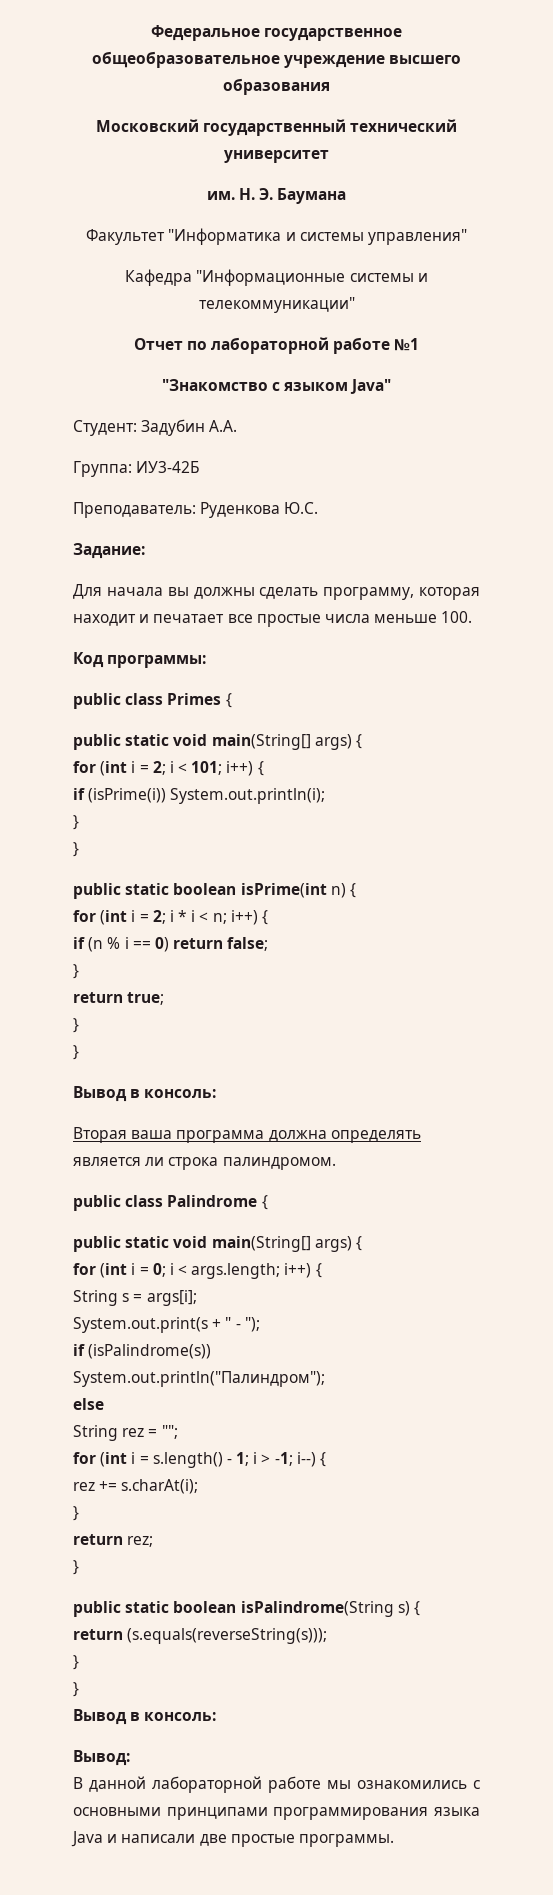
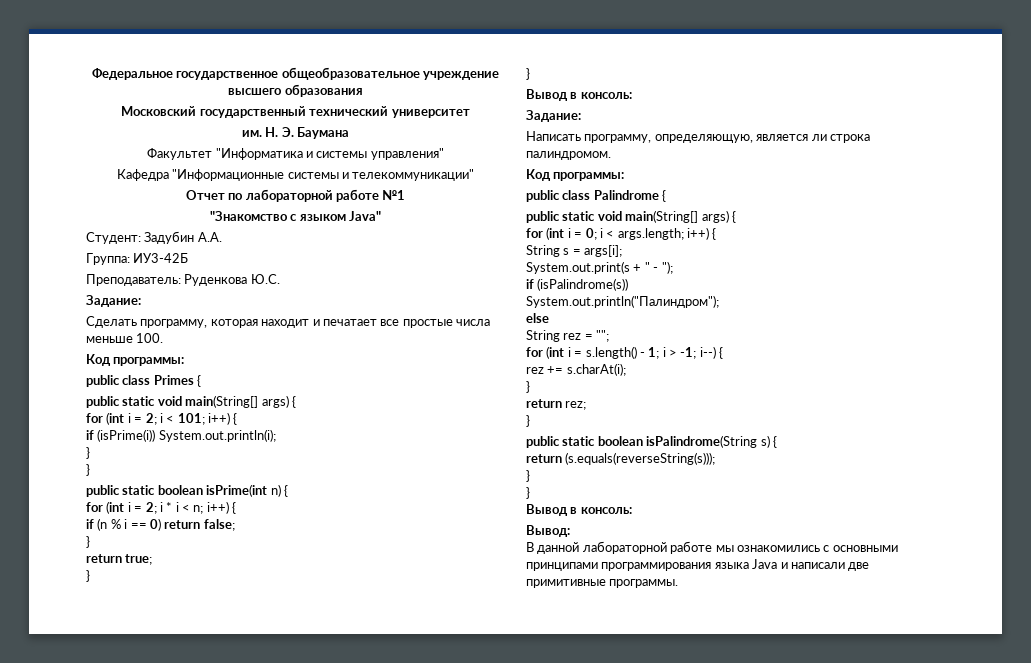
[73,584,319,599] Для начала вы должны сделать -> [86,316,137,328] Сделать
[73,1127,421,1143] Вторая ваша программа должна определять -> [526,110,581,122] [526,131,753,143] Задание: // Написать программу, определяющую,
(336, 1163) none -> [526,169,625,181] // Код программы:
[230,1834,295,1847] простые -> [526,579,606,588] примитивные

